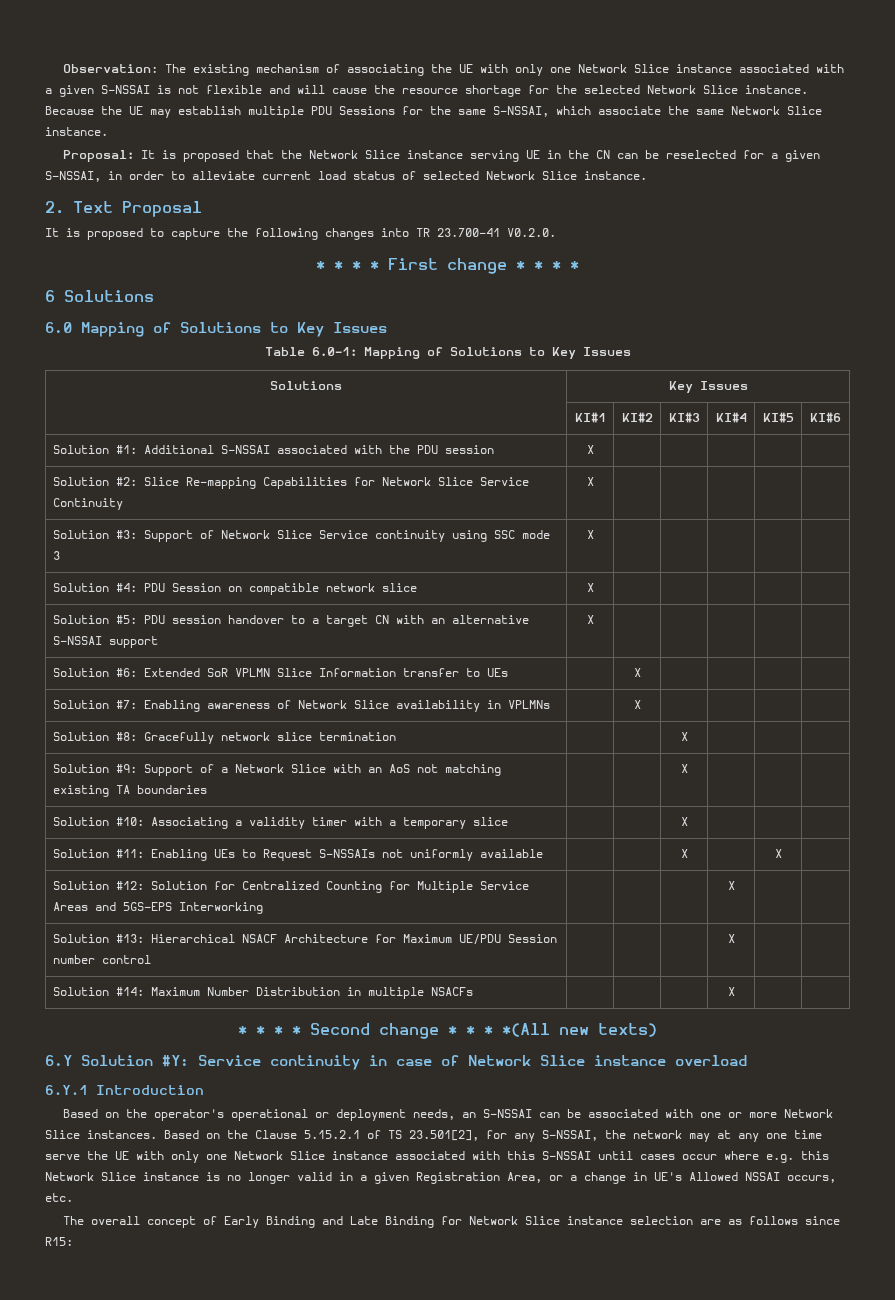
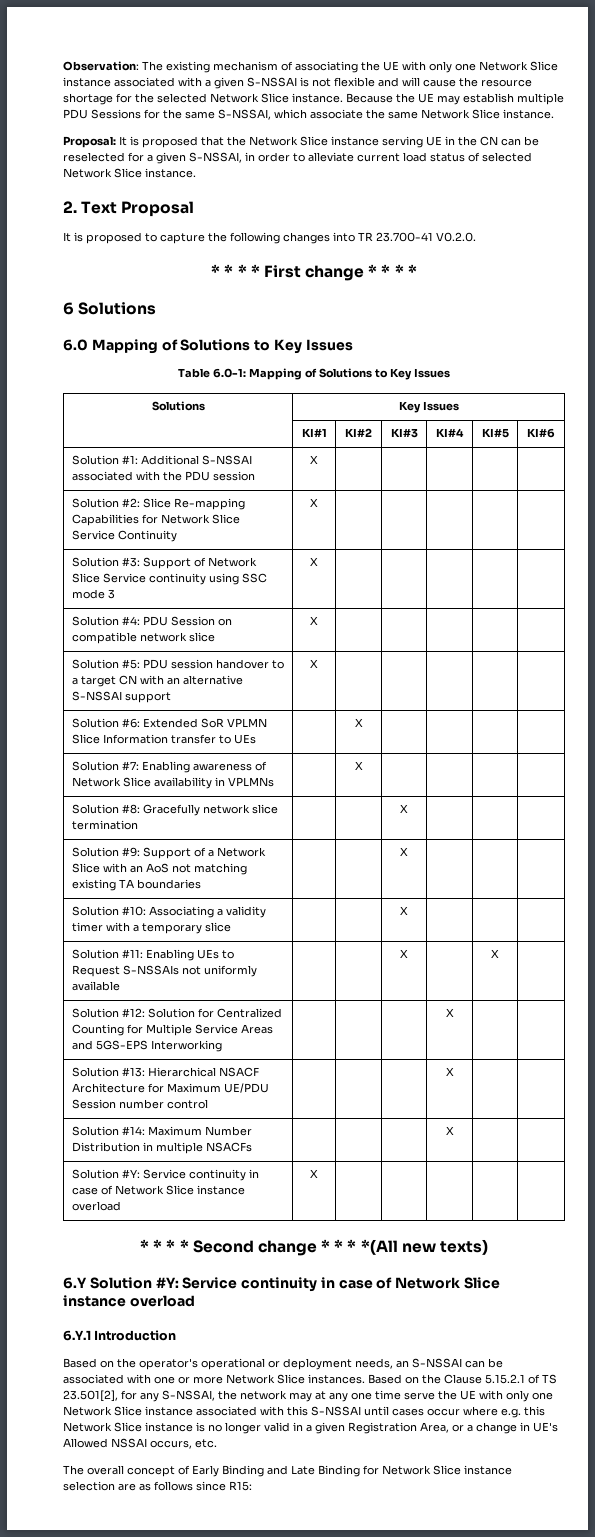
(735, 991) none -> [71,1169,259,1181] [71,1185,245,1195] [71,1201,121,1211] [310,1169,318,1178] // Solution #Y: Service continuity in case of Network Slice instance overload | X | | | | |

